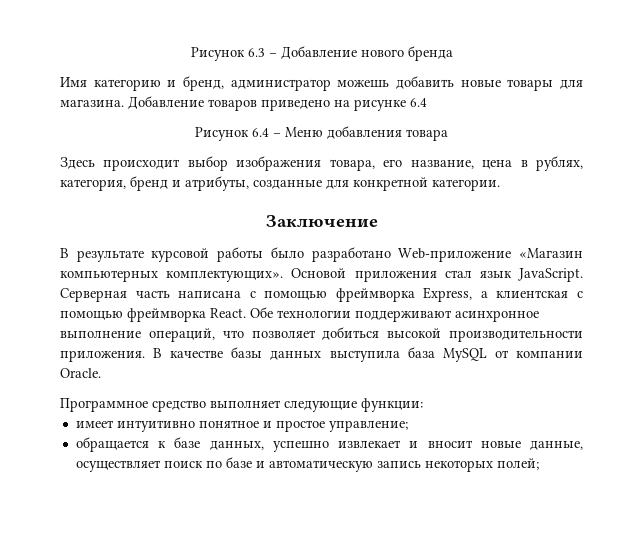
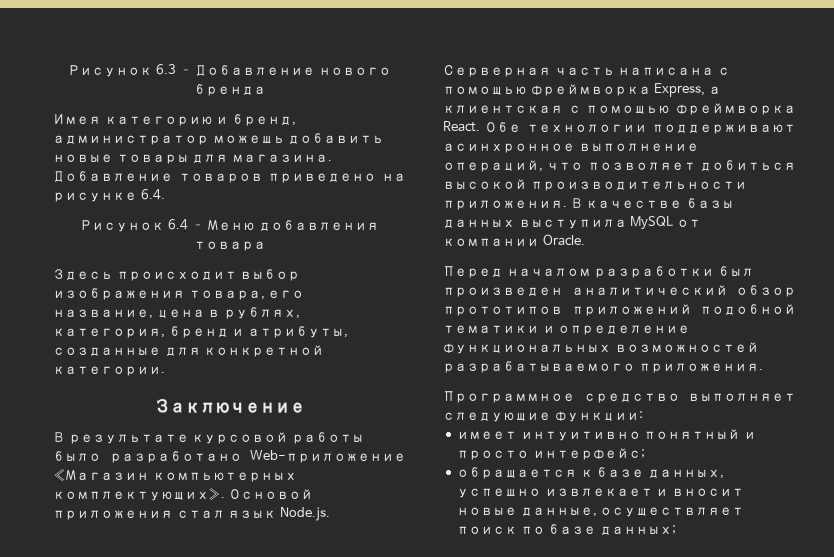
[60,77,87,87] Имя -> [53,114,101,125] Имея
[410,98,427,107] 6.4 -> [140,189,165,200] 6.4.
[518,268,584,282] JavaScript. -> [279,507,330,521] Node.js.
[407,347,435,358] база -> (627, 224) none
(101, 373) none -> [443,266,754,278] [443,285,796,297] [443,304,796,316] [443,325,691,335] [443,342,759,354] [443,361,763,373] // Перед началом разработки был произведен аналитический обзор прототипов приложений подобной тематики и определение функциональных возможностей разрабатываемого приложения.
[198,420,408,432] понятное и простое управление; -> [644,429,756,439] [457,448,645,460] понятный и просто интерфейс;
[255,458,539,472] и автоматическую запись некоторых полей; -> [599,525,676,535] данных;

